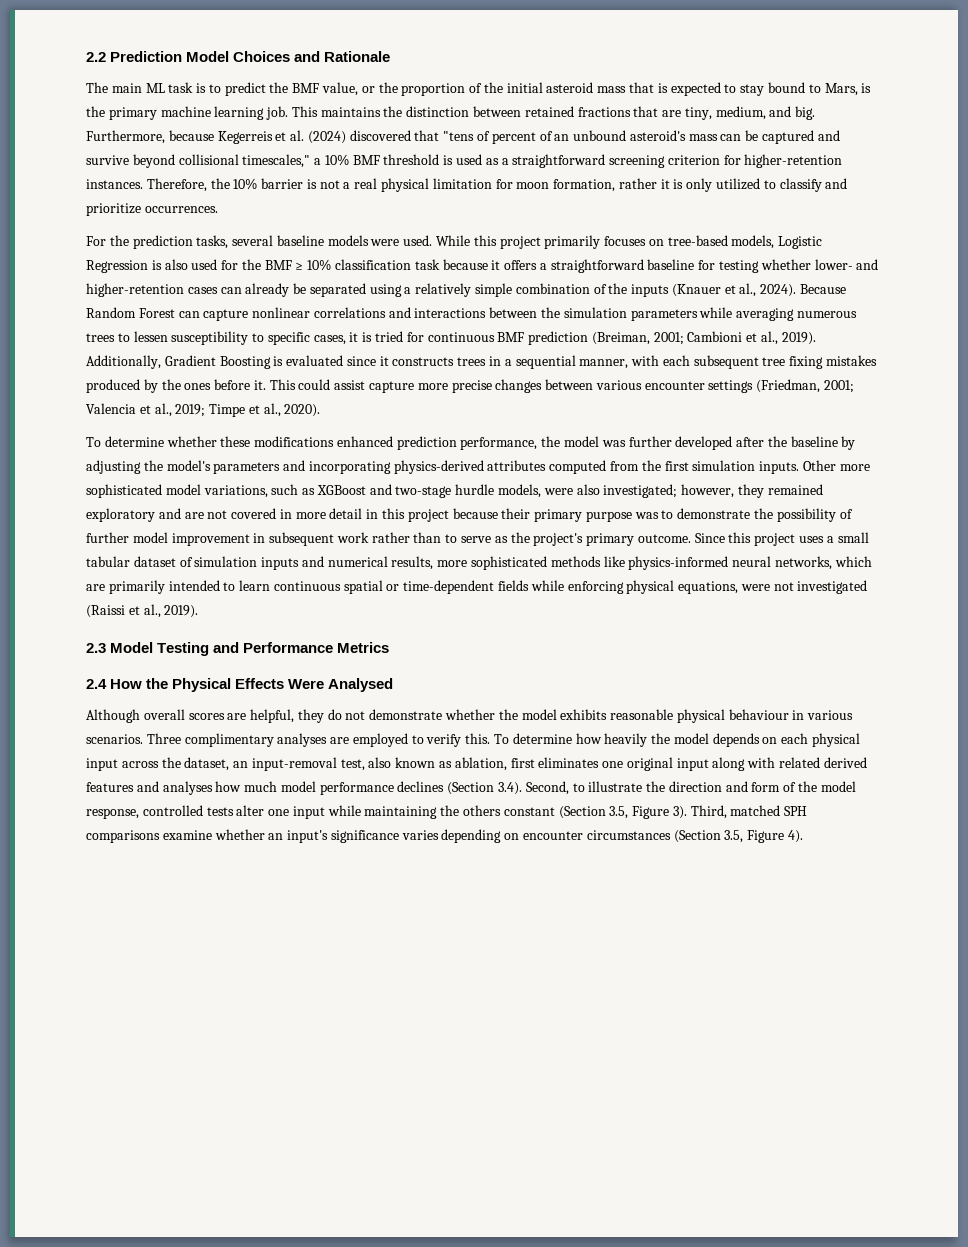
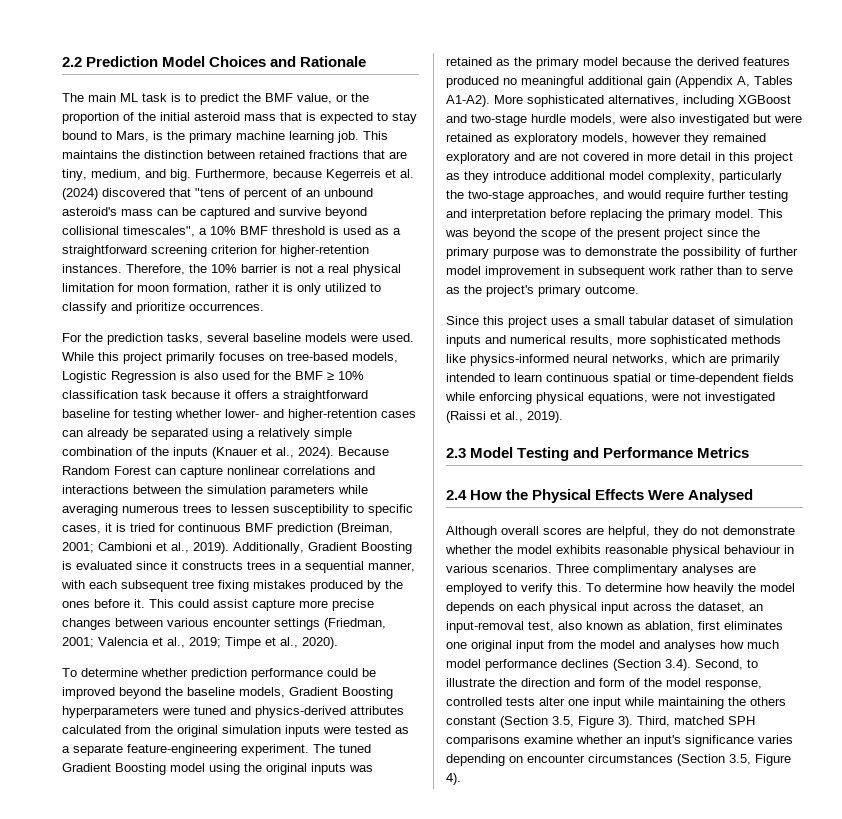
[242,154,311,168] timescales," -> [123,226,195,237] timescales",
[220,436,856,450] [86,460,391,474] these modifications enhanced prediction performance, the model was further developed after the baseline by adjusting the model's parameters and incorporating -> [191,668,376,680] [62,687,393,699] [62,706,251,718] prediction performance could be improved beyond the baseline models, Gradient Boosting hyperparameters were tuned and
[549,460,870,474] [86,484,316,498] computed from the first simulation inputs. Other more sophisticated model variations, such as -> [62,725,409,737] [62,744,371,756] [62,763,373,775] [446,57,790,69] [446,76,793,88] [446,95,734,107] calculated from the original simulation inputs were tested as a separate feature-engineering experiment. The tuned Gradient Boosting model using the original inputs was retained as the primary model because the derived features produced no meaningful additional gain (Appendix A, Tables A1-A2). More sophisticated alternatives, including
[603,484,735,498] investigated; however, -> [679,114,802,126] [446,133,681,145] investigated but were retained as exploratory models, however
[452,508,531,519] because their -> [446,171,782,183] [446,190,788,202] [446,209,783,221] [445,228,760,240] as they introduce additional model complexity, particularly the two-stage approaches, and would require further testing and interpretation before replacing the primary model. This was beyond the scope of the present project since the
(691, 538) none -> (639, 289) //
[712,757,867,771] [86,782,134,792] along with related derived features -> [548,640,635,649] from the model

